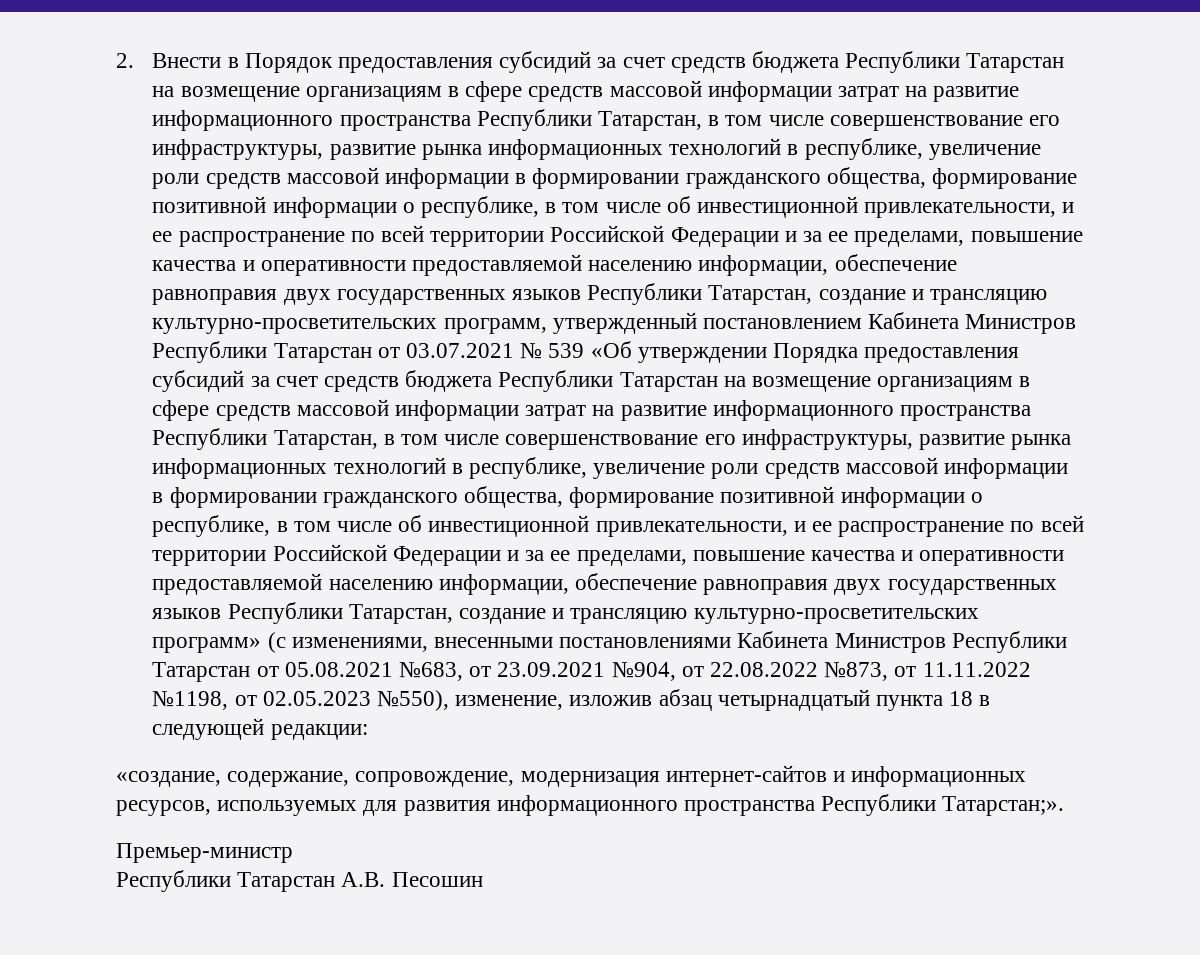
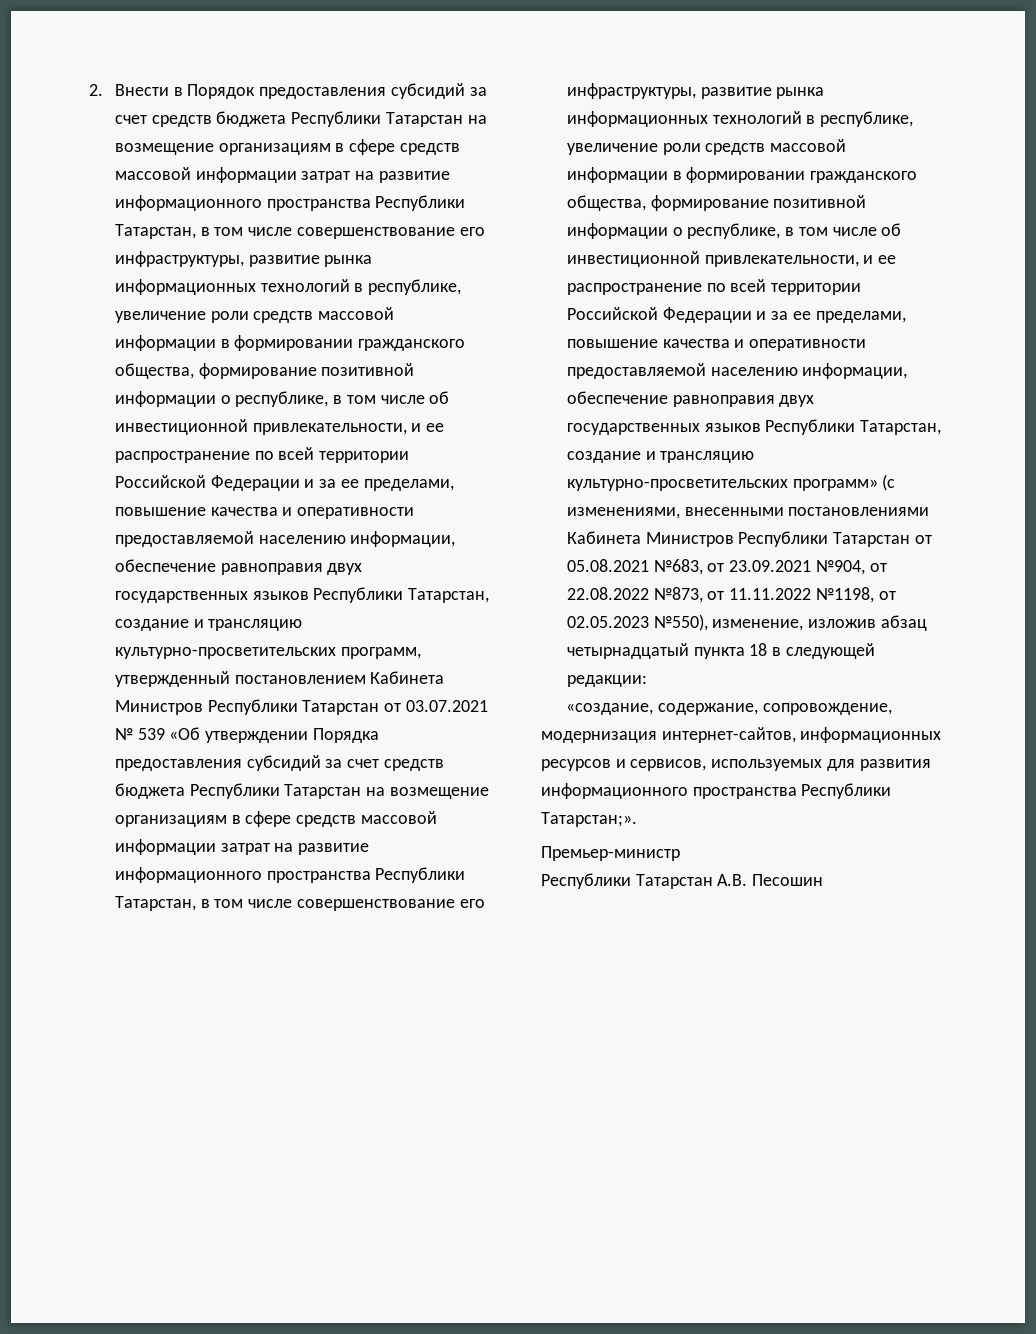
[665,765,1027,787] [116,800,211,816] интернет-сайтов и информационных ресурсов, -> [661,727,942,743] [541,759,707,771] интернет-сайтов, информационных ресурсов и сервисов,

